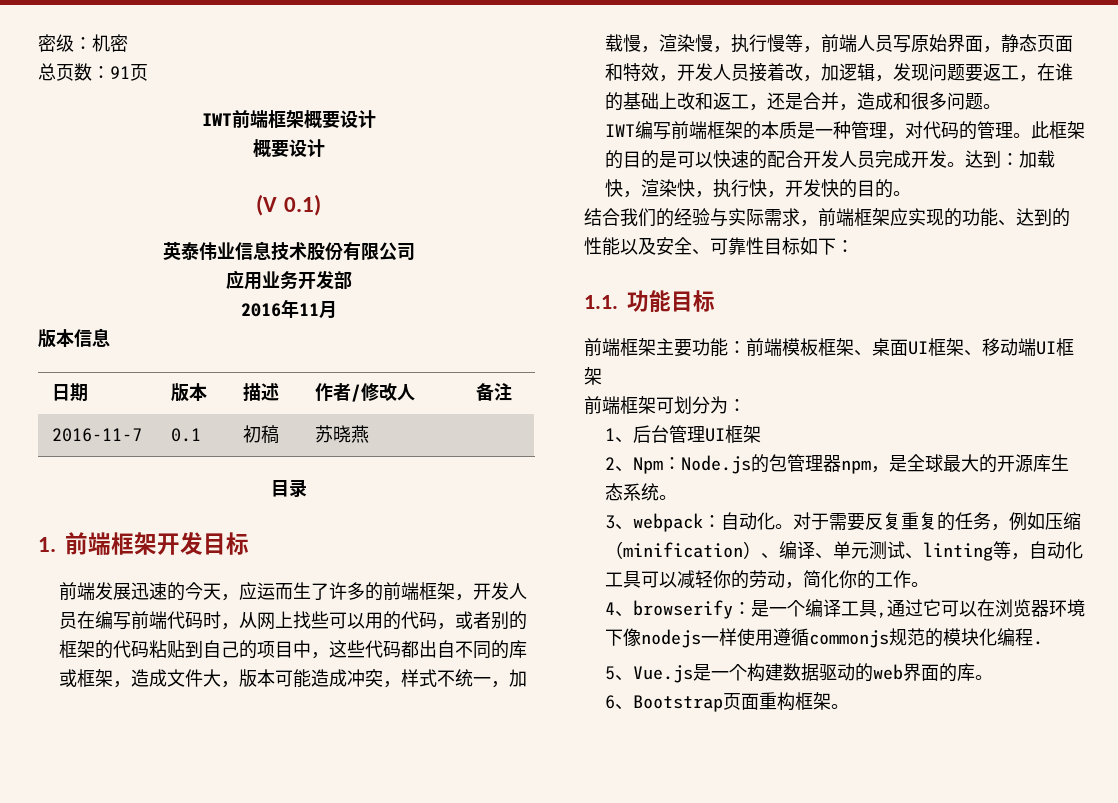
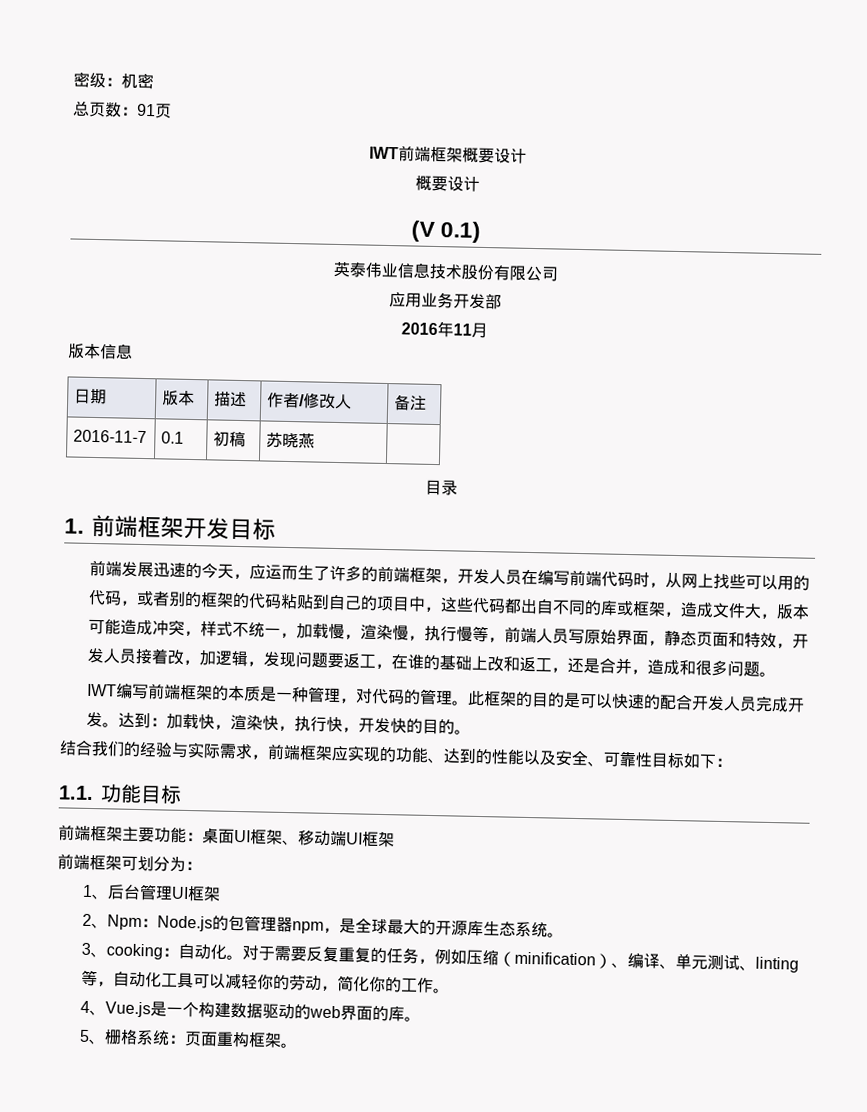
[746,338,872,356] 前端模板框架、 -> (203, 836) none
[632,513,703,532] webpack -> [106,943,164,960] cooking
[632,599,1085,619] [604,628,1043,648] [604,666,633,681] browserify：是一个编译工具,通过它可以在浏览器环境下像nodejs一样使用遵循commonjs规范的模块化编程. // 5、 -> (107, 1013) none
[604,695,723,712] 6、Bootstrap -> [79,1029,187,1046] 5、栅格系统：

